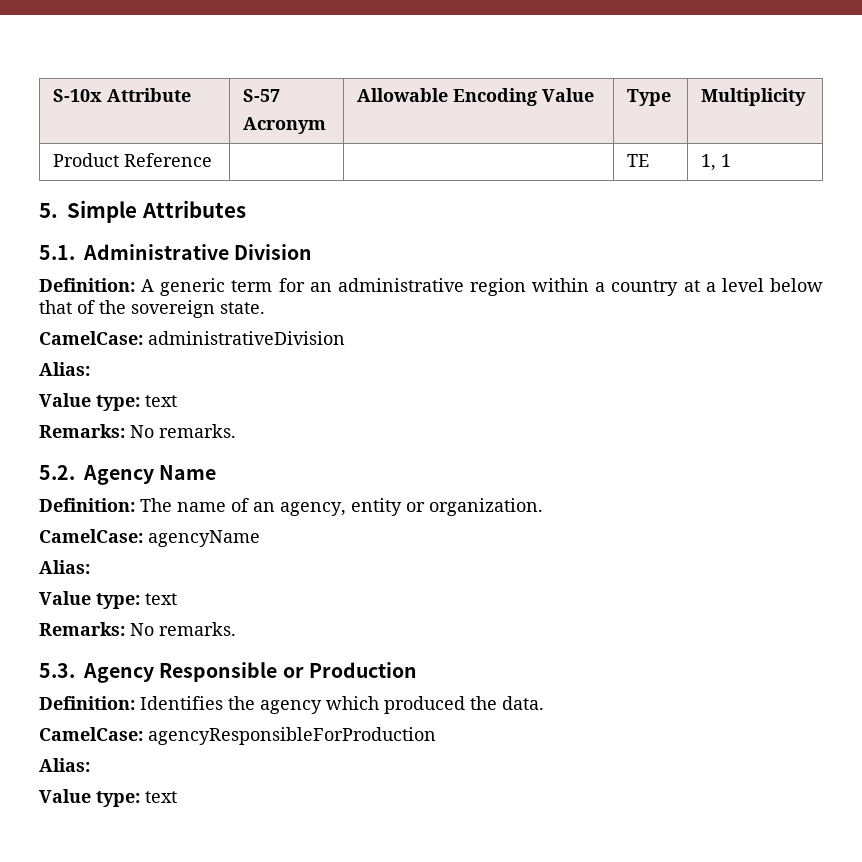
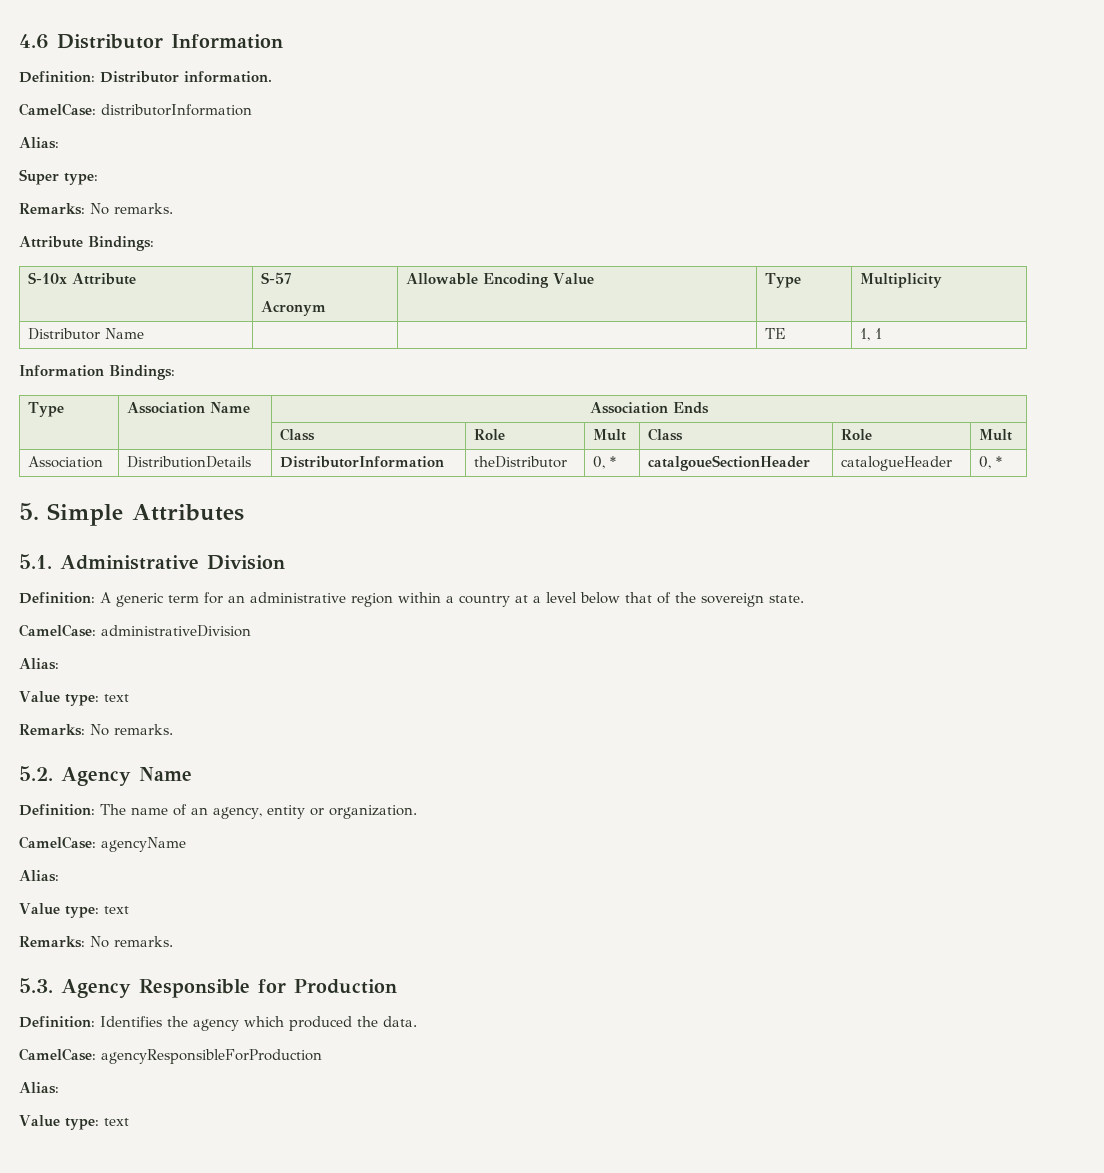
(53, 95) none -> [19,34,283,49] [19,71,272,83] [19,103,252,116] [19,137,59,149] [19,169,98,185] [19,203,173,215] [19,236,154,251] 4.6 Distributor Information // Definition: Distributor information. // CamelCase: distributorInformation // Alias: // Super type: // Remarks: No remarks. // Attribute Bindings: //
[53,153,213,167] Product Reference -> [27,328,144,340] Distributor Name
(732, 160) none -> [19,365,175,380] [27,402,64,417] [126,402,250,414] [590,402,709,414] [279,428,315,441] [473,429,505,440] [592,429,626,441] [647,428,683,441] [840,429,872,440] [978,429,1012,441] [27,456,103,468] [126,456,251,468] [279,456,444,468] [473,456,567,468] [592,456,616,469] [647,455,810,471] [840,456,952,471] [978,456,1002,469] // Information Bindings: // Type | Association Name | Association Ends // | | Class | Role | Mult | Class | Role | Mult // Association | DistributionDetails | DistributorInformation | theDistributor | 0, * | catalgoueSectionHeader | catalogueHeader | 0, *
[282,667,304,678] or -> [257,979,286,993] for

